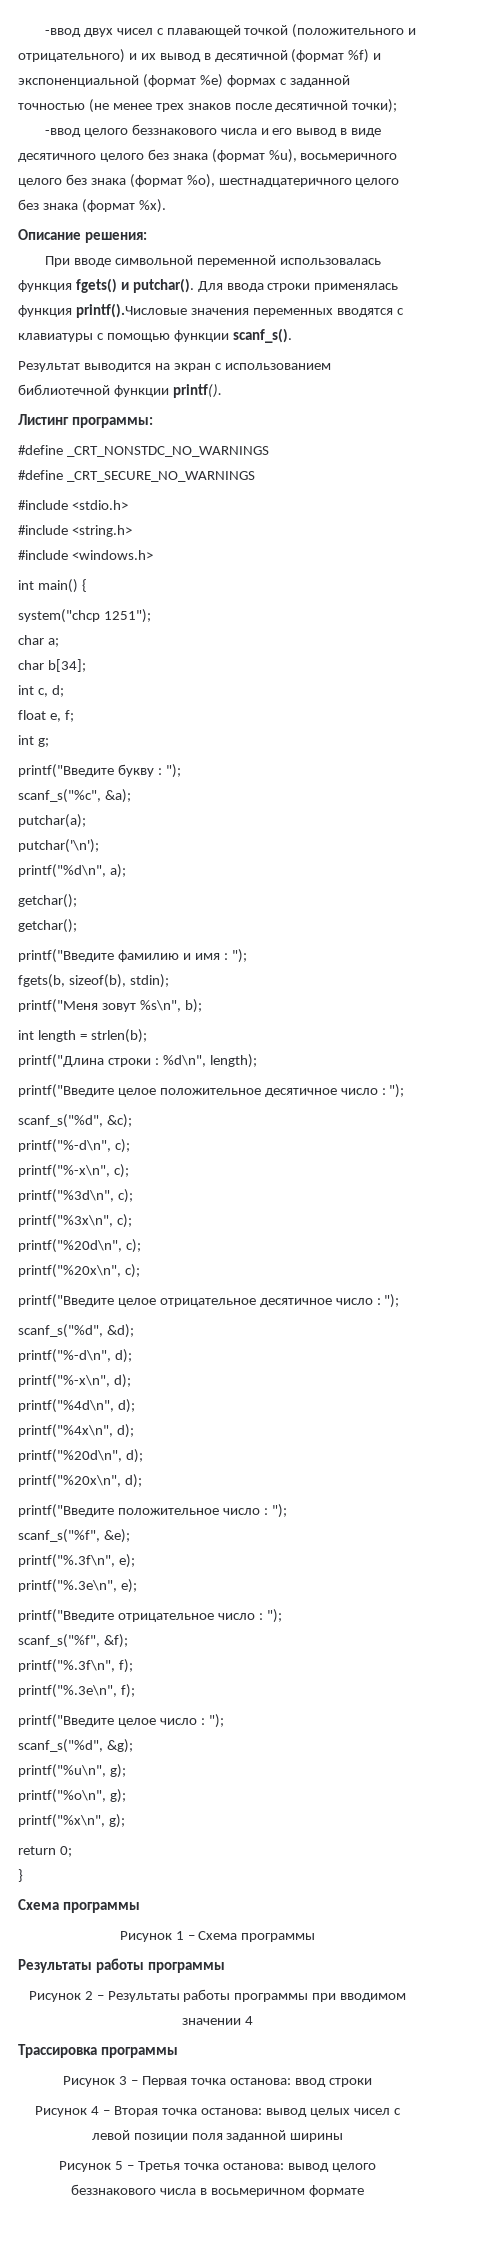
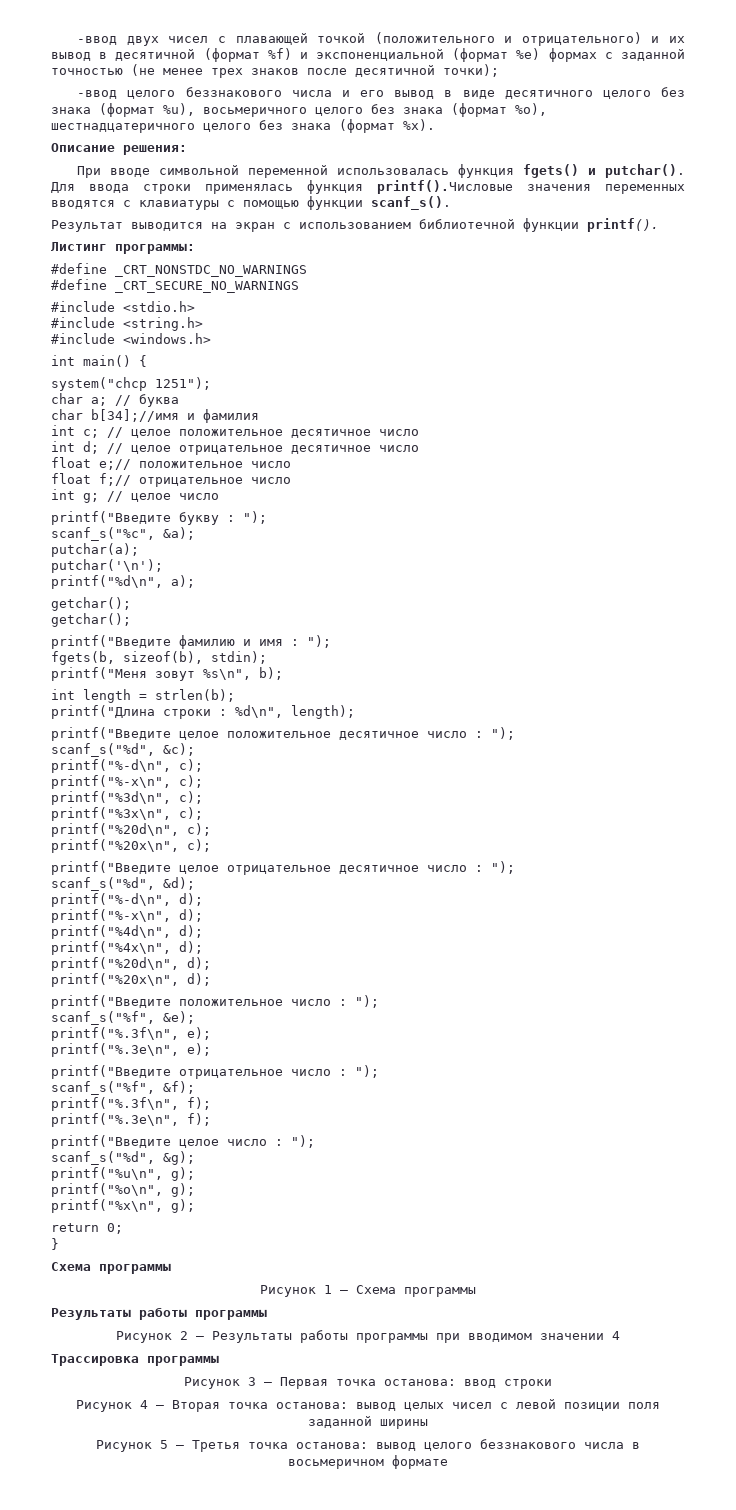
[18,659,86,672] [18,685,64,697] [18,710,74,722] // char b[34]; // int c, d; // float e, f; -> [115,394,179,407] [51,409,259,423] [51,425,419,438] [51,441,419,455] [51,457,291,470] [51,473,291,487] // буква // char b[34];//имя и фамилия // int c; // целое положительное десятичное число // int d; // целое отрицательное десятичное число // float e;// положительное число // float f;// отрицательное число
(49, 742) none -> [107,491,219,502] // целое число

